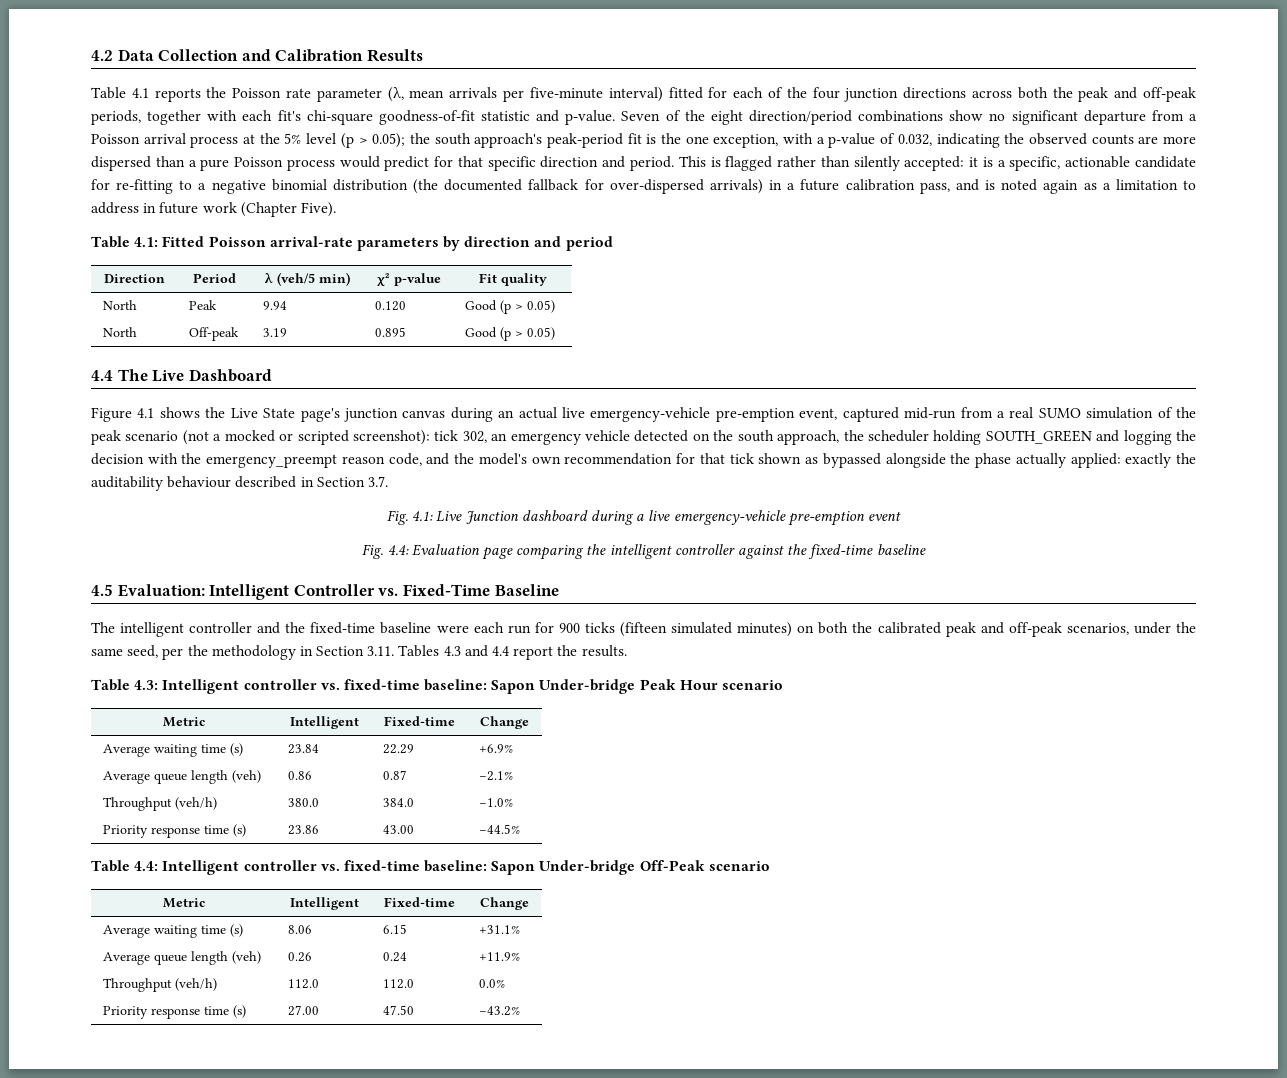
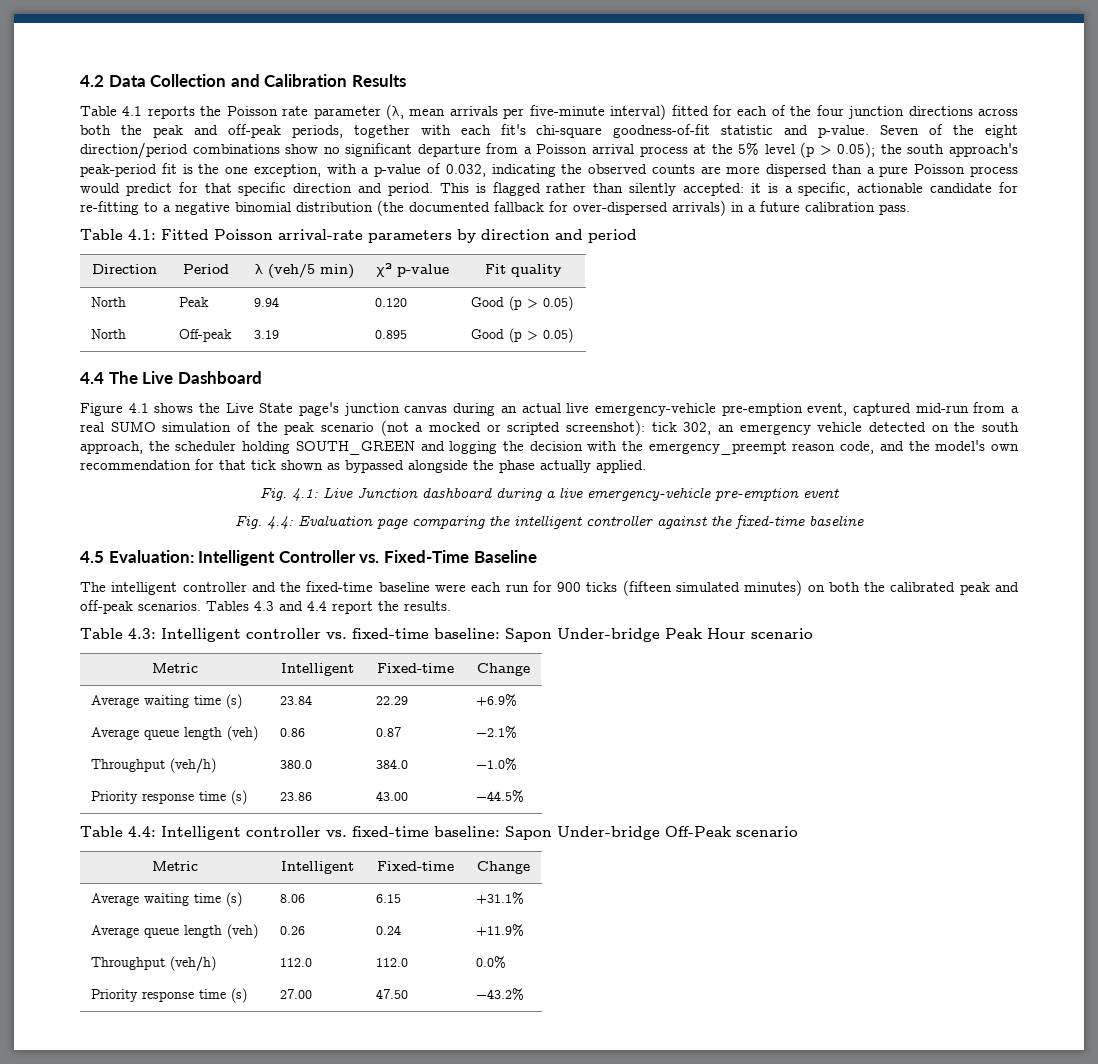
[919,179,1196,194] [91,202,336,217] pass, and is noted again as a limitation to address in future work (Chapter Five). -> [879,204,910,215] pass.
[1070,453,1196,468] [91,476,388,491] applied: exactly the auditability behaviour described in Section 3.7. -> [596,460,646,473] applied.
[1066,622,1197,635] [91,645,395,660] scenarios, under the same seed, per the methodology in Section 3.11. -> [138,601,201,611] scenarios.

